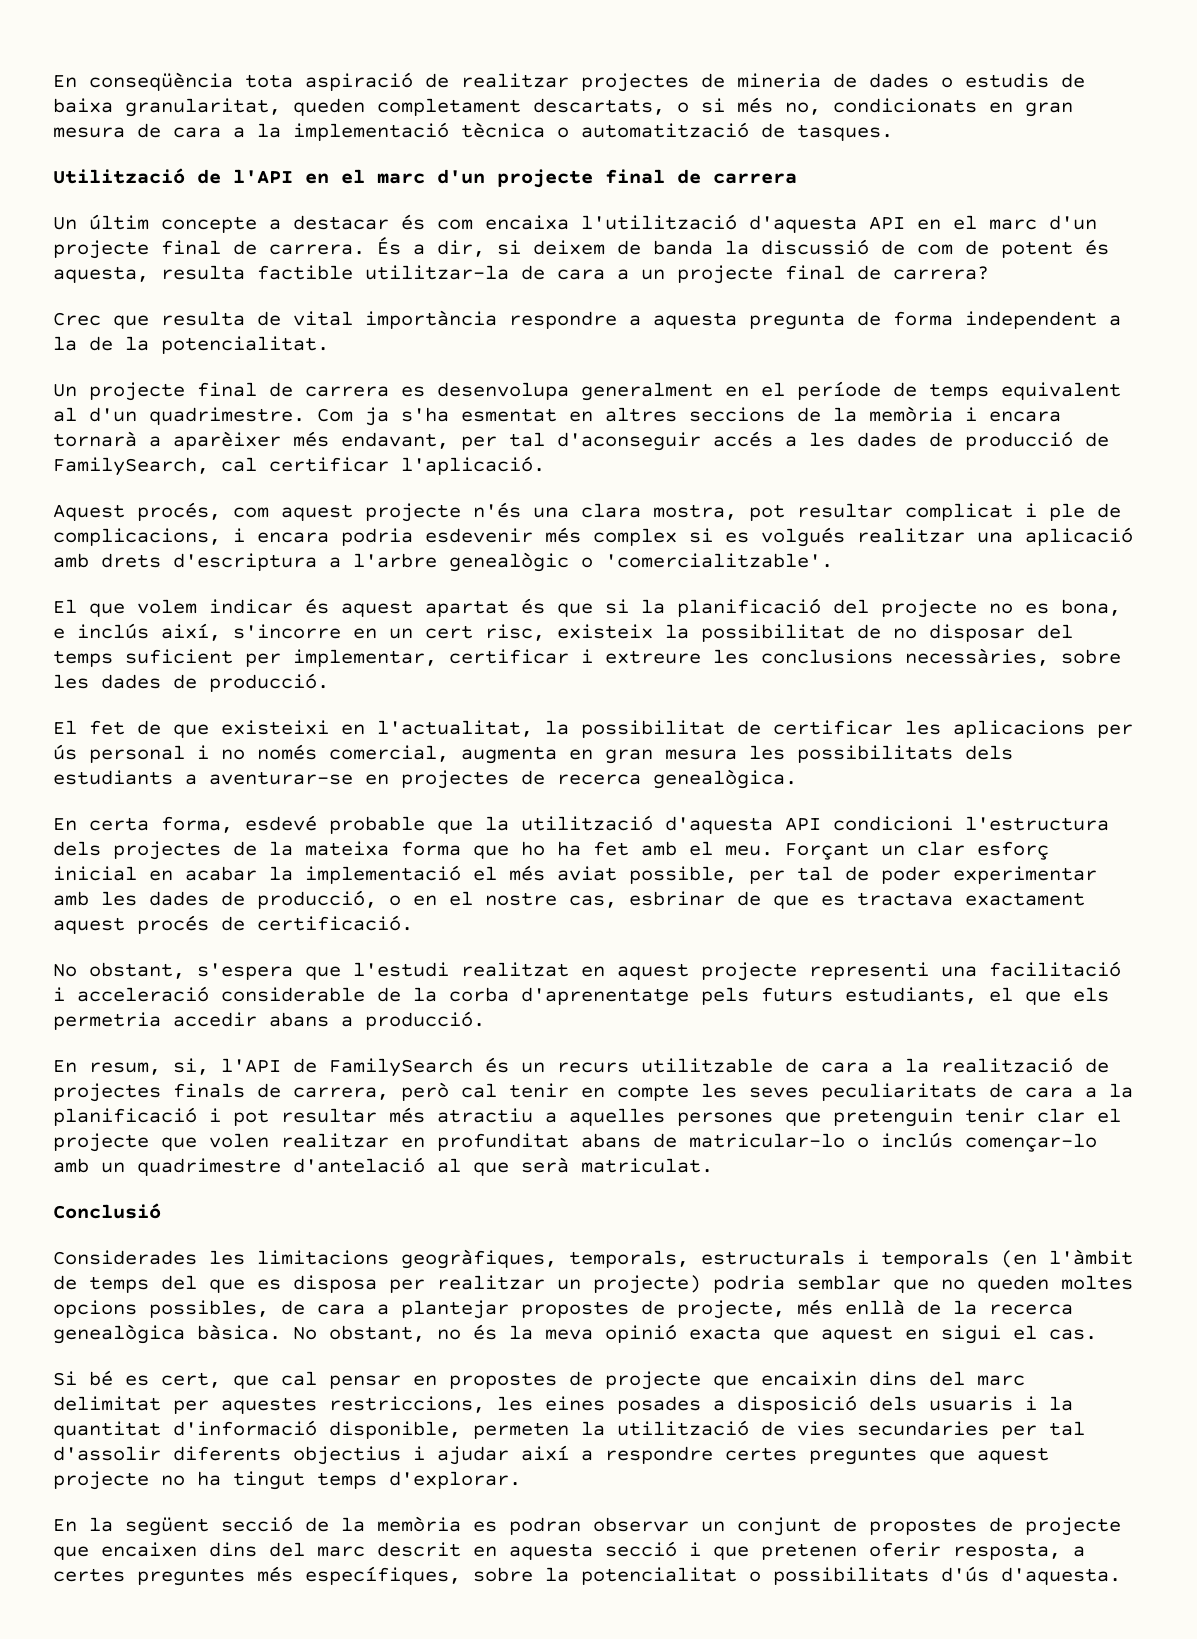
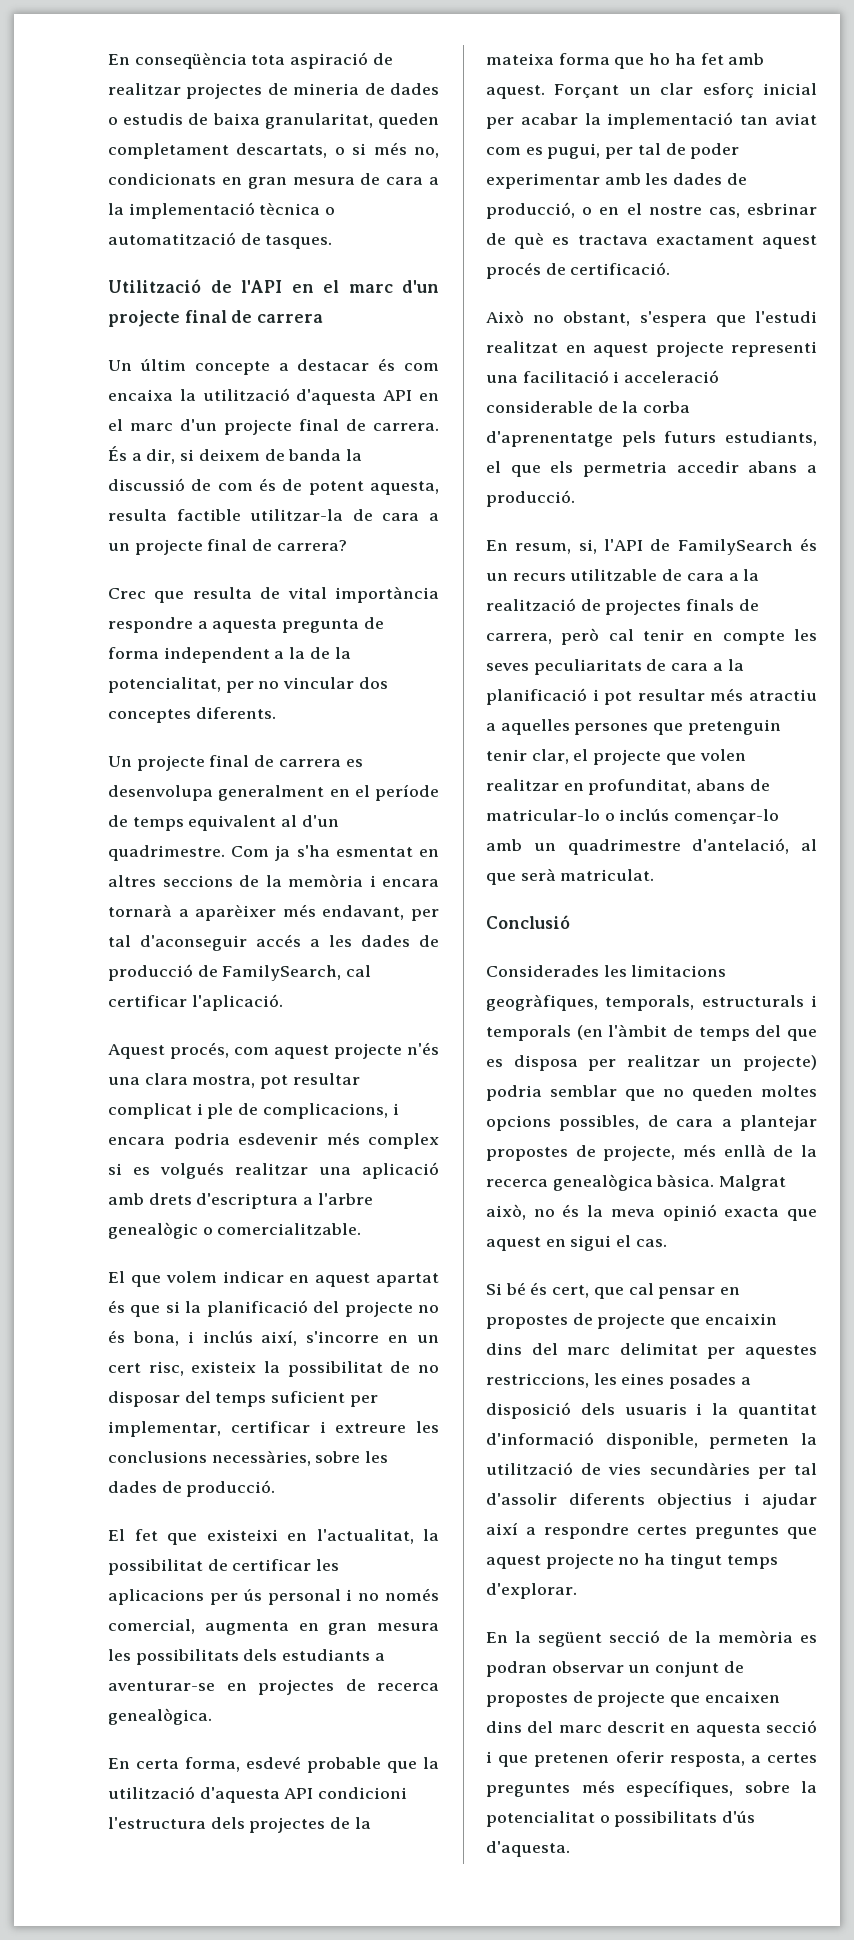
[581,214,737,230] l'utilització -> [179,388,290,401] la utilització
(953, 249) none -> [259,478,276,491] és
[1085,239,1109,255] és -> (364, 488) none
[161,336,329,354] potencialitat. -> [108,677,388,693] [108,707,276,723] potencialitat, per no vincular dos conceptes diferents.
[605,553,833,568] 'comercialitzable'. -> [217,1223,362,1235] comercialitzable.
[305,598,329,614] és -> [289,1275,310,1283] en
[1025,599,1121,616] [53,628,65,639] es bona, e -> [108,1330,194,1346] és bona, i
[137,720,161,735] de -> (158, 1535) none
[689,841,773,856] el meu. -> [486,85,545,99] aquest.
[149,870,173,881] en -> [486,117,514,129] per
[473,865,737,884] el més aviat possible, -> [740,113,817,125] [486,143,601,159] tan aviat com es pugui,
[773,895,809,909] que -> [514,233,545,249] què
[53,964,77,977] No -> [486,310,555,323] Això no
[1037,1108,1085,1123] clar -> [531,749,569,764] clar,
[437,1133,569,1151] profunditat -> [588,779,692,795] profunditat,
[293,1157,425,1173] d'antelació -> [692,838,790,854] d'antelació,
[293,1325,425,1342] No obstant, -> [719,1175,787,1191] [486,1204,526,1220] Malgrat això,
[125,1375,149,1386] es -> [530,1282,548,1295] és
[857,1421,989,1436] secundaries -> [649,1462,750,1475] secundàries

